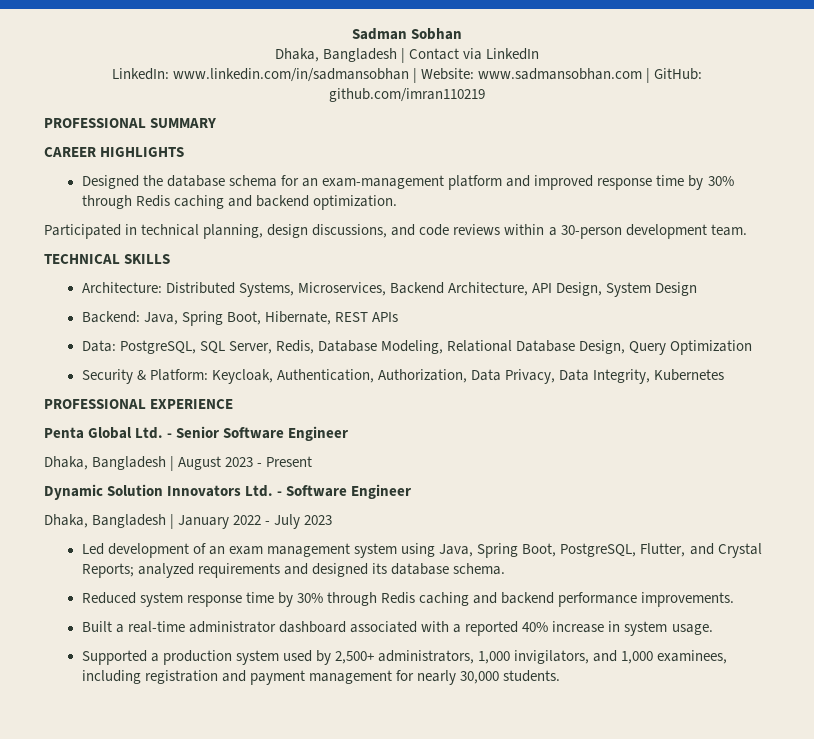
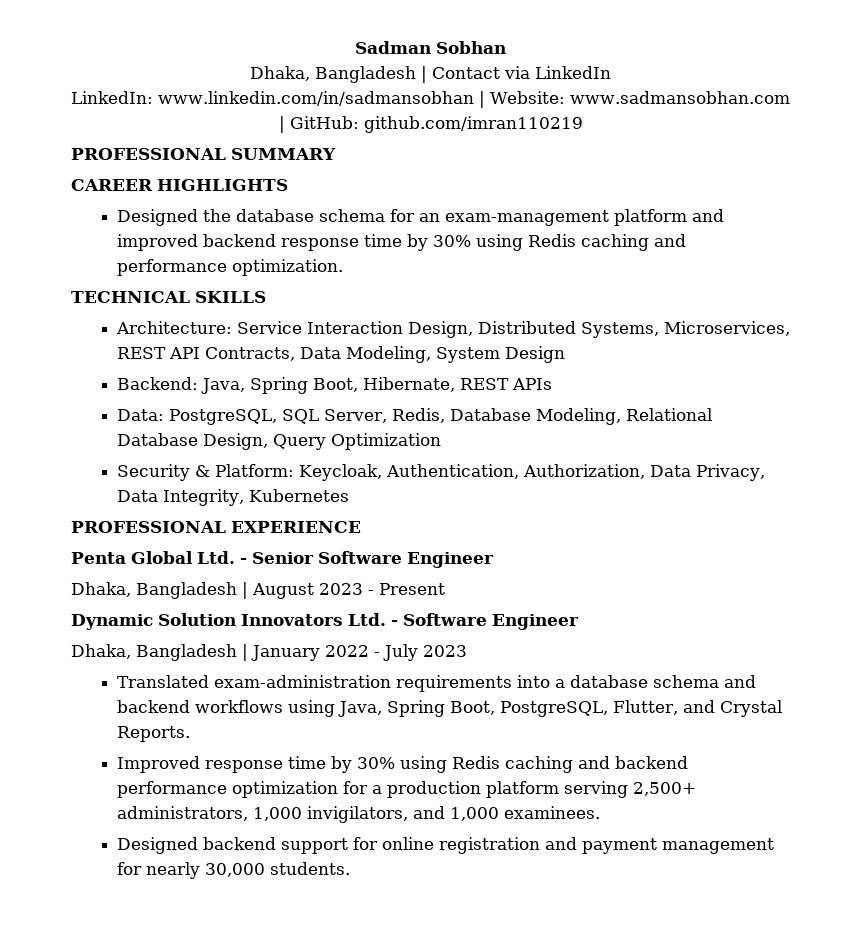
[597,175,734,190] [81,195,310,209] response time by 30% through Redis caching and backend -> [202,234,686,251] [116,259,227,276] backend response time by 30% using Redis caching and performance
[44,224,747,239] [44,254,171,264] [81,282,603,297] Participated in technical planning, design discussions, and code reviews within a 30-person development team. // TECHNICAL SKILLS // Architecture: Distributed Systems, Microservices, Backend Architecture, API Design, -> [71,291,266,303] [115,321,790,338] [116,346,431,363] TECHNICAL SKILLS // Architecture: Service Interaction Design, Distributed Systems, Microservices, REST API Contracts, Data Modeling,
[81,543,398,558] Led development of an exam management system -> [116,675,756,692] [116,700,283,713] Translated exam-administration requirements into a database schema and backend workflows
[81,563,506,578] [81,592,378,607] Reports; analyzed requirements and designed its database schema. // Reduced system response time by 30% through -> [116,726,190,742] [116,756,447,773] Reports. // Improved response time by 30% using
[641,592,735,607] [81,621,713,636] [81,650,332,665] improvements. // Built a real-time administrator dashboard associated with a reported 40% increase in system usage. // Supported a production system used by -> [231,781,628,798] optimization for a production platform serving
[657,650,728,664] [81,670,141,684] examinees, including -> [503,806,600,819] [116,837,434,854] examinees. // Designed backend support for online

